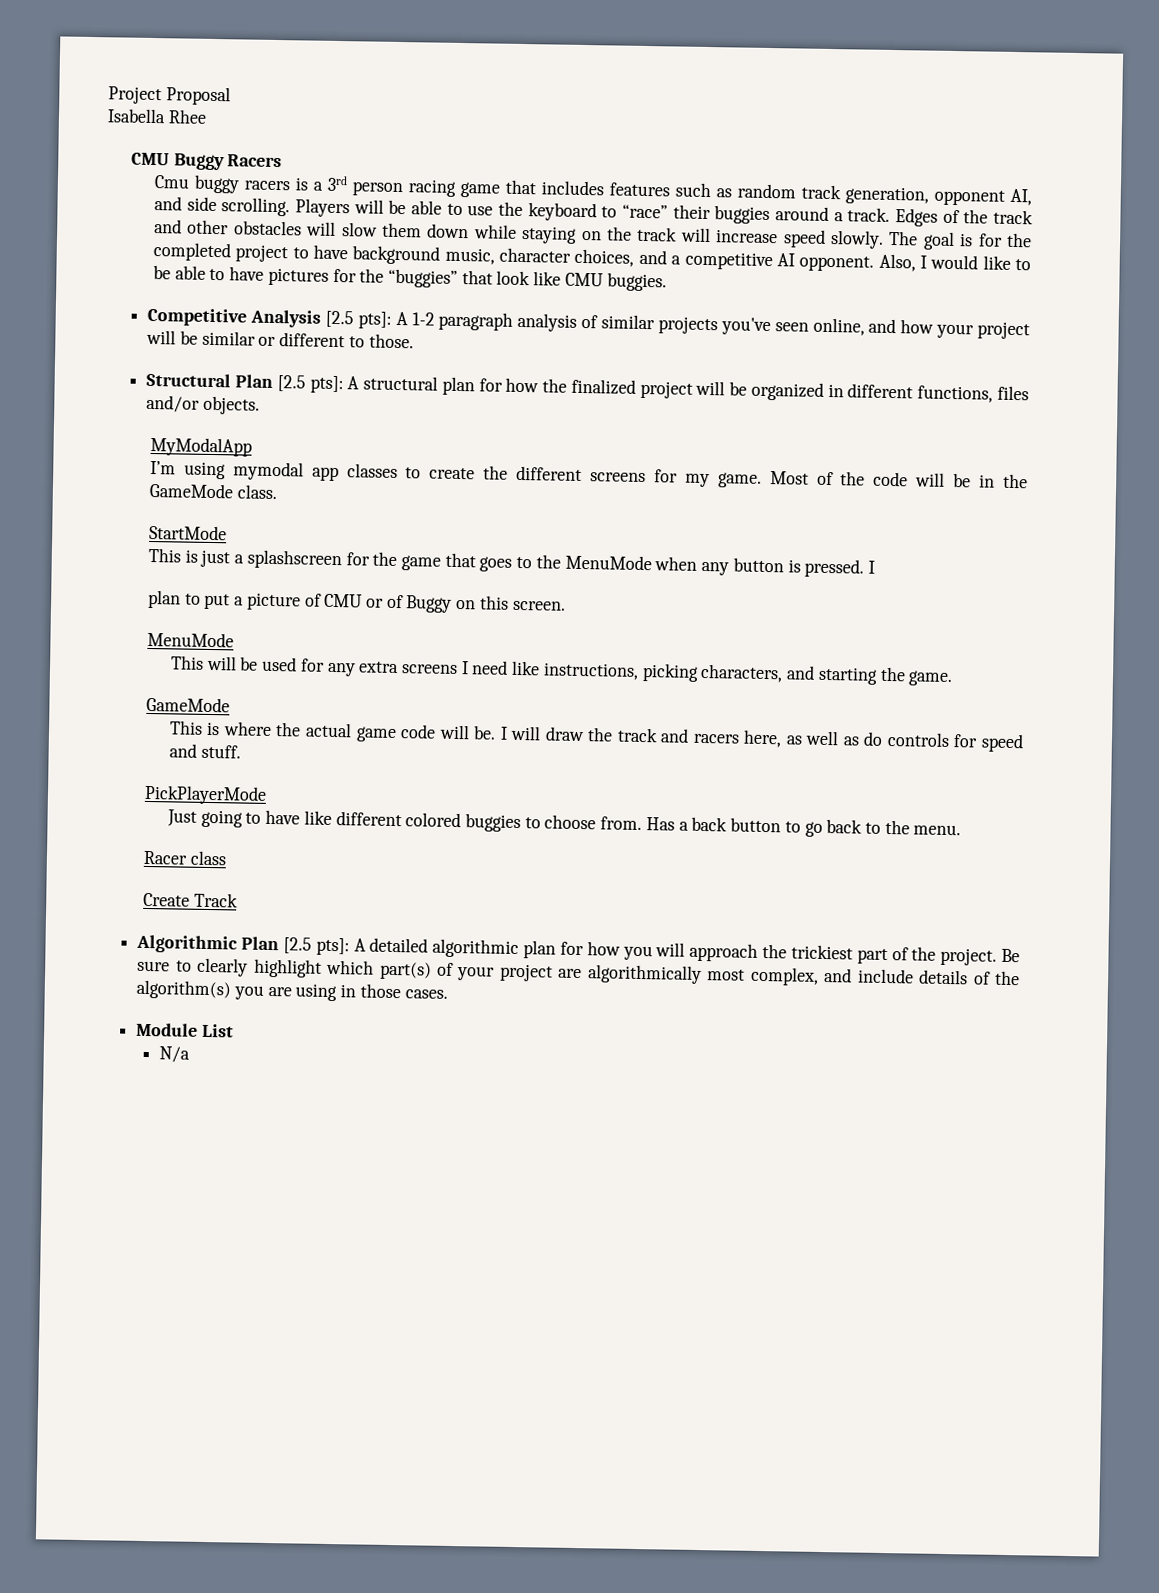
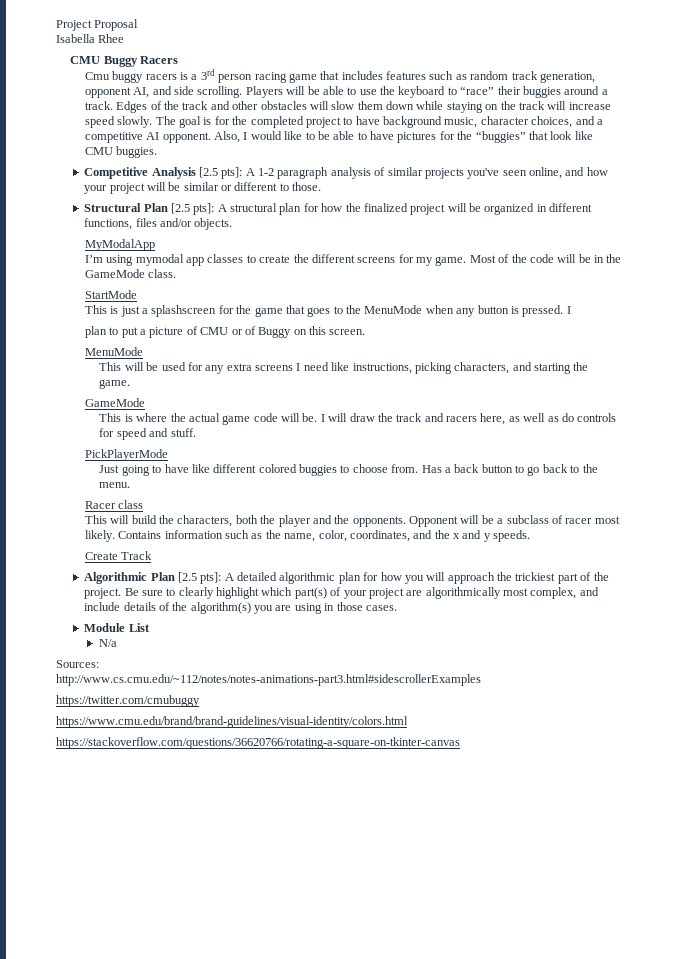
(227, 858) none -> [84,515,620,527] [84,530,531,542] // This will build the characters, both the player and the opponents. Opponent will be a subclass of racer most likely. Contains information such as the name, color, coordinates, and the x and y speeds.
(191, 1054) none -> [56,660,99,668] [56,674,481,686] [56,695,200,707] [56,716,408,728] [56,737,460,749] // Sources: // http://www.cs.cmu.edu/~112/notes/notes-animations-part3.html#sidescrollerExamples // https://twitter.com/cmubuggy // https://www.cmu.edu/brand/brand-guidelines/visual-identity/colors.html // https://stackoverflow.com/questions/36620766/rotating-a-square-on-tkinter-canvas

